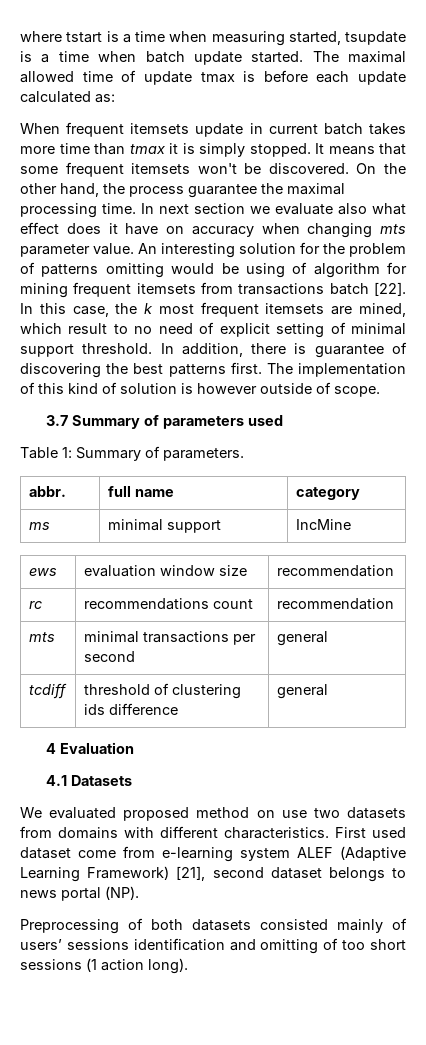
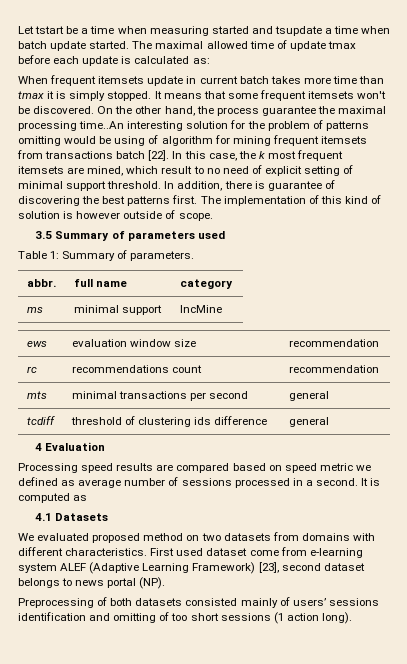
[20,31,119,43] where tstart is -> [18,26,79,34] Let tstart be
[288,31,406,45] [20,51,32,62] started, tsupdate is -> [211,26,322,36] started and tsupdate
[243,71,256,82] is -> (356, 45) none
(406, 78) none -> [121,56,132,64] is
[102,203,406,215] [20,222,406,238] [20,243,157,257] time. In next section we evaluate also what effect does it have on accuracy when changing mts parameter value. An -> [79,121,125,129] time..An
[46,415,69,426] 3.7 -> [35,231,53,239] 3.5
(135, 748) none -> [18,463,371,473] [18,477,381,488] [18,493,88,503] // Processing speed results are compared based on speed metric we defined as average number of sessions processed in a second. It is computed as
[281,810,307,818] use -> (200, 538) none
[176,866,206,881] [21], -> [258,562,279,573] [23],

